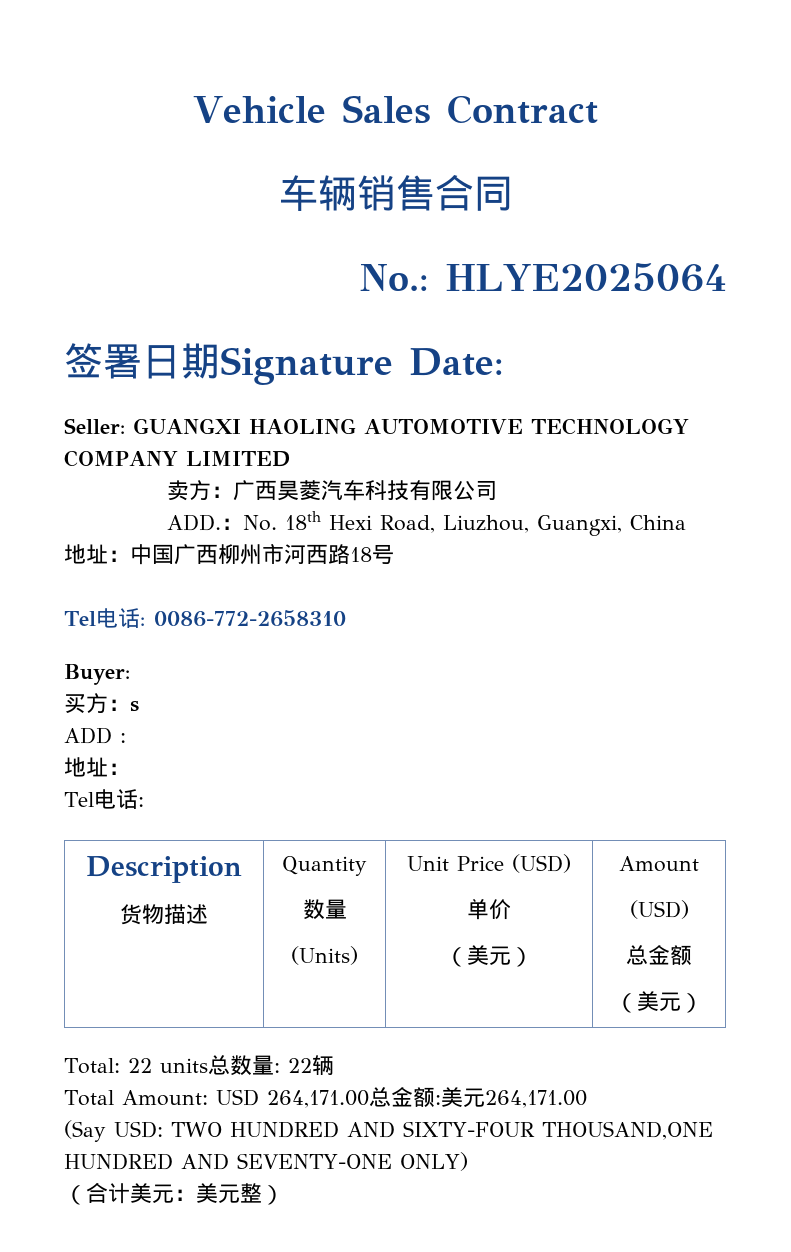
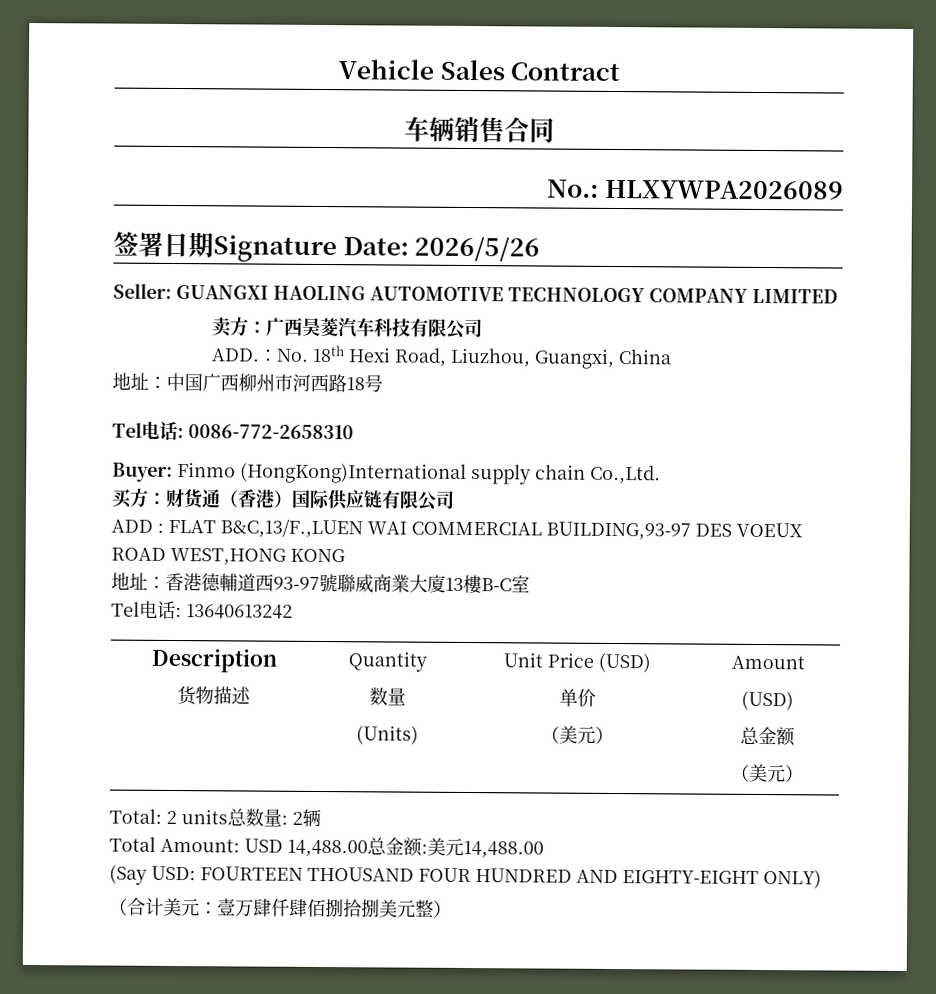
[445,263,728,292] HLYE2025064 -> [605,179,844,200] HLXYWPA2026089
(504, 362) none -> [414,236,541,262] 2026/5/26
[64,693,139,713] [64,727,126,744] [64,757,130,777] [64,789,144,809] // 买方：s // ADD : // 地址： // Tel电话: -> [177,462,661,485] [111,487,455,511] [111,518,803,541] [111,547,346,566] [111,572,530,595] [111,600,293,620] Finmo (HongKong)International supply chain Co.,Ltd. // 买方：财货通（香港）国际供应链有限公司 // ADD : FLAT B&C,13/F.,LUEN WAI COMMERCIAL BUILDING,93-97 DES VOEUX ROAD WEST,HONG KONG // 地址：香港德輔道西93-97號聯威商業大廈13樓B-C室 // Tel电话: 13640613242
[127,1058,152,1073] 22 -> [166,810,177,825] 2
[287,1058,312,1073] 22 -> [292,811,303,825] 2
[266,1090,369,1108] 264,171.00 -> [287,839,368,858] 14,488.00
[484,1090,587,1108] 264,171.00 -> [463,840,544,859] 14,488.00
[171,1121,713,1140] [64,1153,392,1170] TWO HUNDRED AND SIXTY-FOUR THOUSAND,ONE HUNDRED AND SEVENTY-ONE -> [200,866,759,884] FOURTEEN THOUSAND FOUR HUNDRED AND EIGHTY-EIGHT
(196, 1195) none -> [217,898,380,918] 壹万肆仟肆佰捌拾捌

